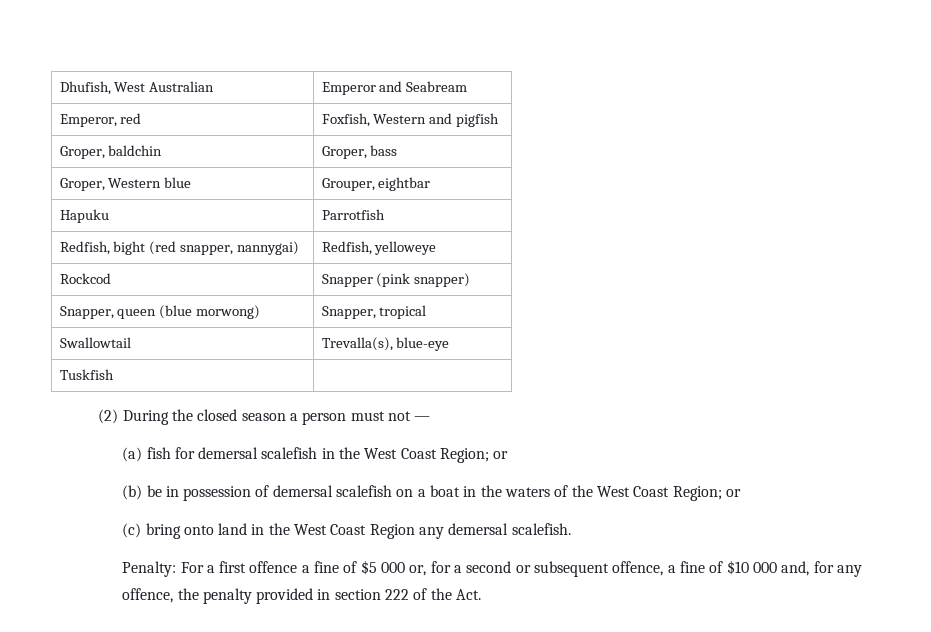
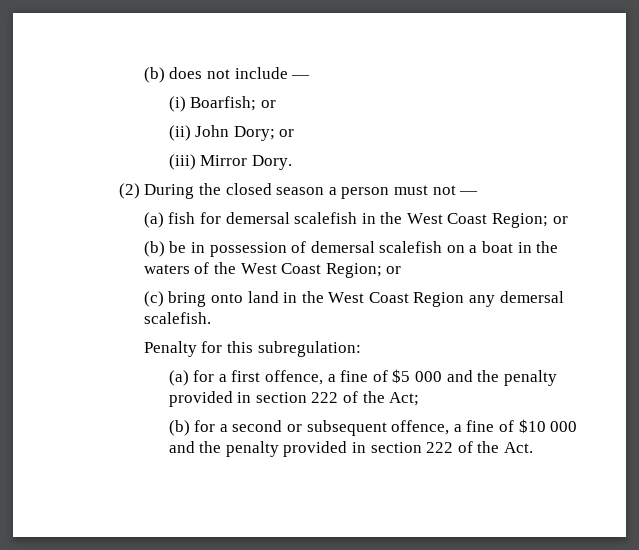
[59,81,215,95] [321,81,468,95] [59,113,142,127] [321,113,500,127] [59,145,163,159] [321,145,398,159] [59,177,192,191] [321,177,431,191] [59,209,109,223] [321,209,385,220] [59,241,300,255] [321,241,437,255] [59,273,111,284] [321,273,471,287] [59,305,261,319] [321,305,427,319] [59,337,131,348] [321,337,450,351] [59,369,114,380] Dhufish, West Australian | Emperor and Seabream // Emperor, red | Foxfish, Western and pigfish // Groper, baldchin | Groper, bass // Groper, Western blue | Grouper, eightbar // Hapuku | Parrotfish // Redfish, bight (red snapper, nannygai) | Redfish, yelloweye // Rockcod | Snapper (pink snapper) // Snapper, queen (blue morwong) | Snapper, tropical // Swallowtail | Trevalla(s), blue-eye // Tuskfish | -> [143,67,311,83] [168,96,276,112] [168,125,295,141] [168,154,292,170] (b) does not include — // (i) Boarfish; or // (ii) John Dory; or // (iii) Mirror Dory.
[122,561,204,577] Penalty: For -> [143,341,361,357] [168,370,215,386] Penalty for this subregulation: // (a) for
[249,561,298,573] offence -> [265,370,324,385] offence,
[409,565,427,576] or, -> [446,370,557,386] [168,391,420,407] [168,420,190,436] and the penalty provided in section 222 of the Act; // (b)
[781,561,862,577] [122,588,174,603] and, for any offence, -> [168,441,195,453] and

